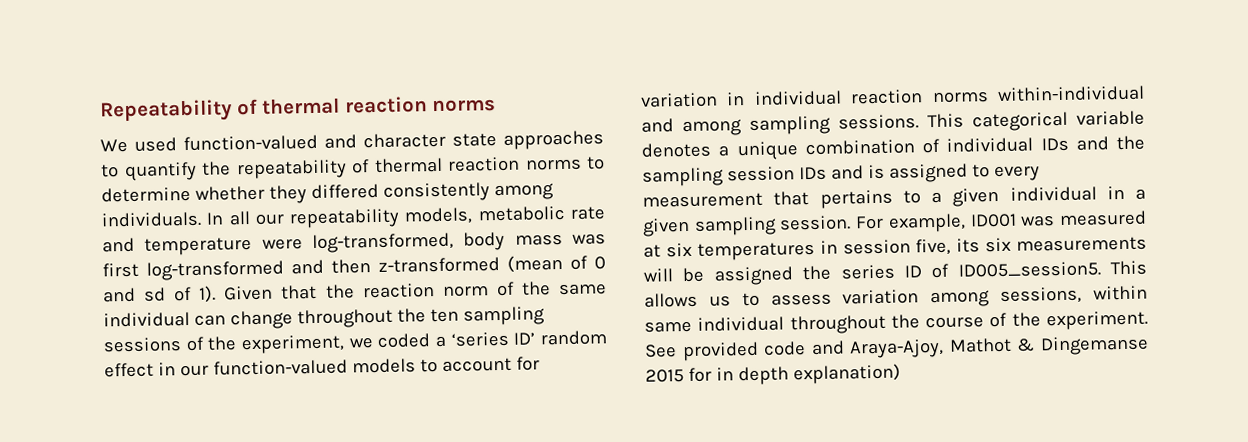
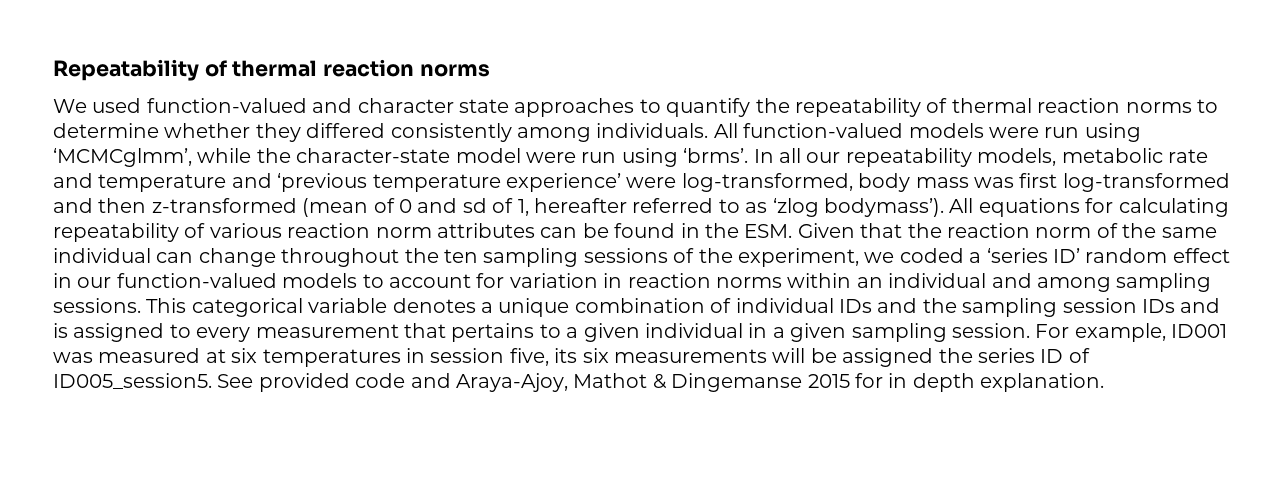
(202, 219) none -> [713,123,1141,142] [53,148,749,167] All function-valued models were run using ‘MCMCglmm’, while the character-state model were run using ‘brms’.
(253, 246) none -> [231,173,621,192] and ‘previous temperature experience’
[198,285,217,303] 1). -> [517,198,1229,217] [53,223,793,242] 1, hereafter referred to as ‘zlog bodymass’). All equations for calculating repeatability of various reaction norm attributes can be found in the ESM.
[753,85,1145,106] individual reaction norms within-individual -> [627,273,987,288] reaction norms within an individual
[1110,260,1147,276] [644,285,1148,308] [644,310,1148,335] This allows us to assess variation among sessions, within same individual throughout the course of the experiment. -> (212, 381) none
[792,363,901,385] explanation) -> [980,373,1105,392] explanation.

